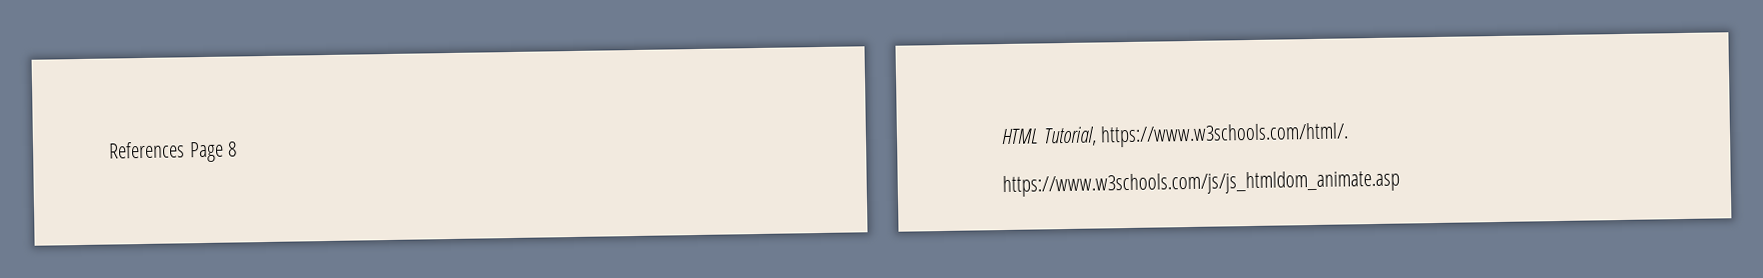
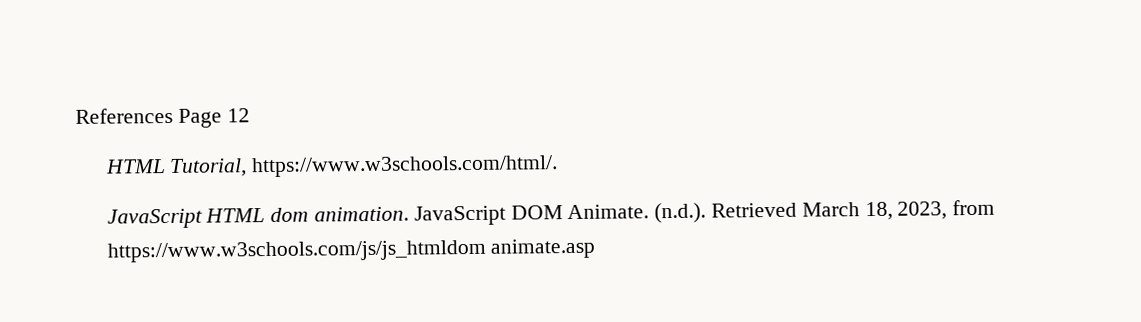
[227,141,238,157] 8 -> [226,108,250,123] 12
[1002,169,1401,198] https://www.w3schools.com/js/js_htmldom_animate.asp -> [106,199,996,229] [106,238,596,263] JavaScript HTML dom animation. JavaScript DOM Animate. (n.d.). Retrieved March 18, 2023, from https://www.w3schools.com/js/js_htmldom animate.asp

